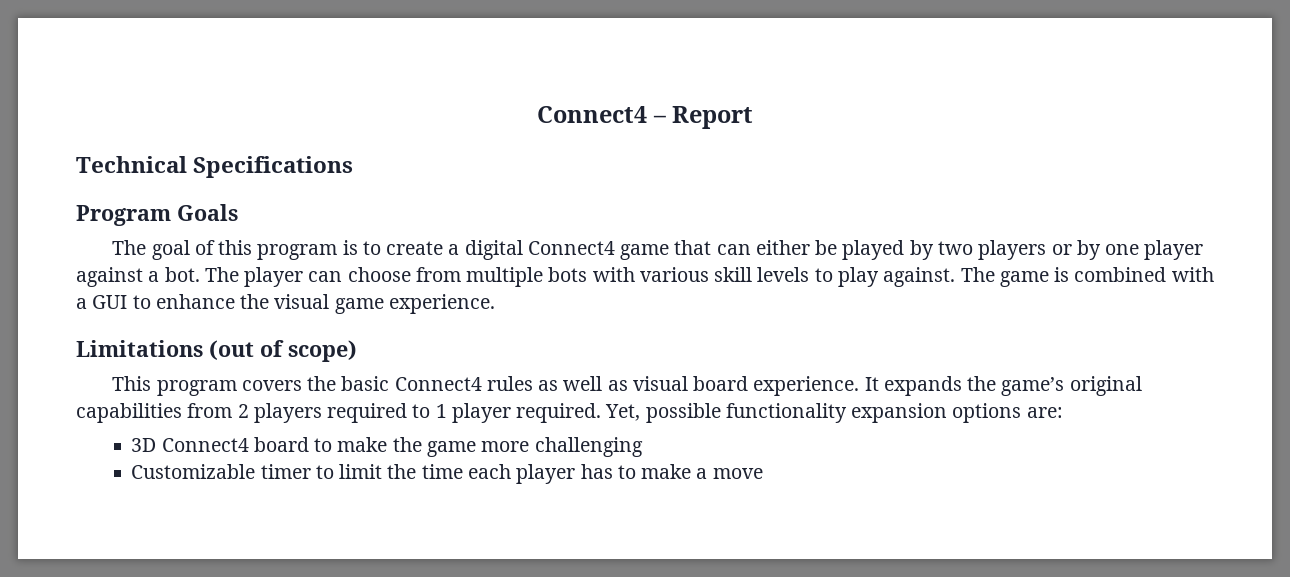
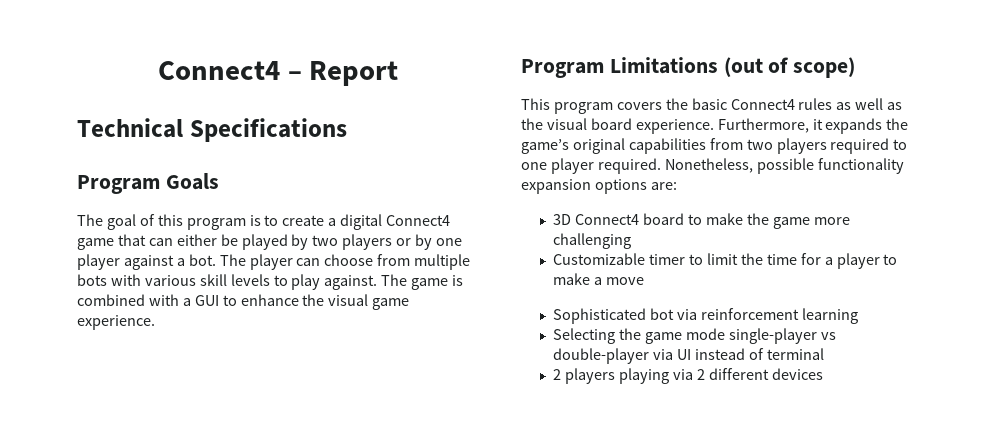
(495, 304) none -> [521,59,604,78] Program
(628, 385) none -> [521,118,543,130] the
[864,377,879,391] It -> [717,118,823,133] Furthermore, it
[237,404,249,418] 2 -> [746,139,773,150] two
[435,404,447,418] 1 -> [521,162,547,170] one
[605,404,641,421] Yet, -> [664,158,753,173] Nonetheless,
[467,464,613,484] each player has -> [800,253,880,269] for a player
(763, 473) none -> [553,308,858,324] [553,328,836,344] [553,348,824,364] [553,368,823,384] // Sophisticated bot via reinforcement learning // Selecting the game mode single-player vs double-player via UI instead of terminal // 2 players playing via 2 different devices

